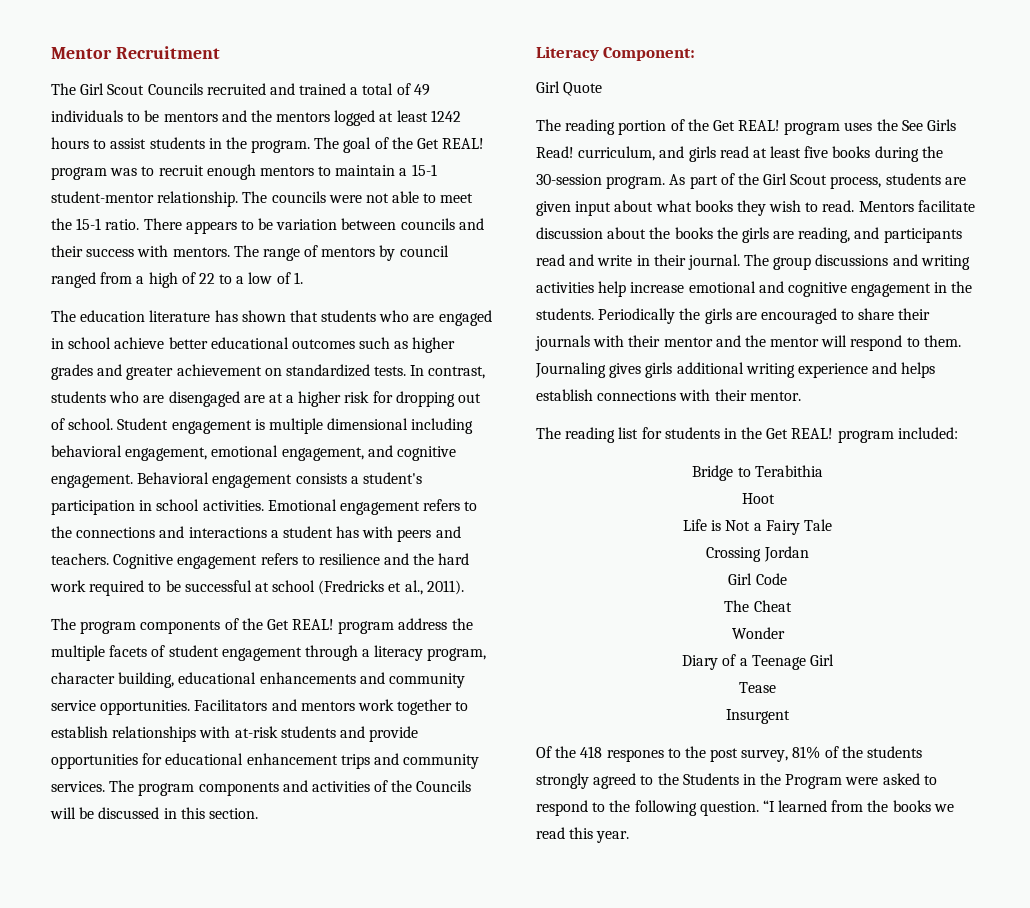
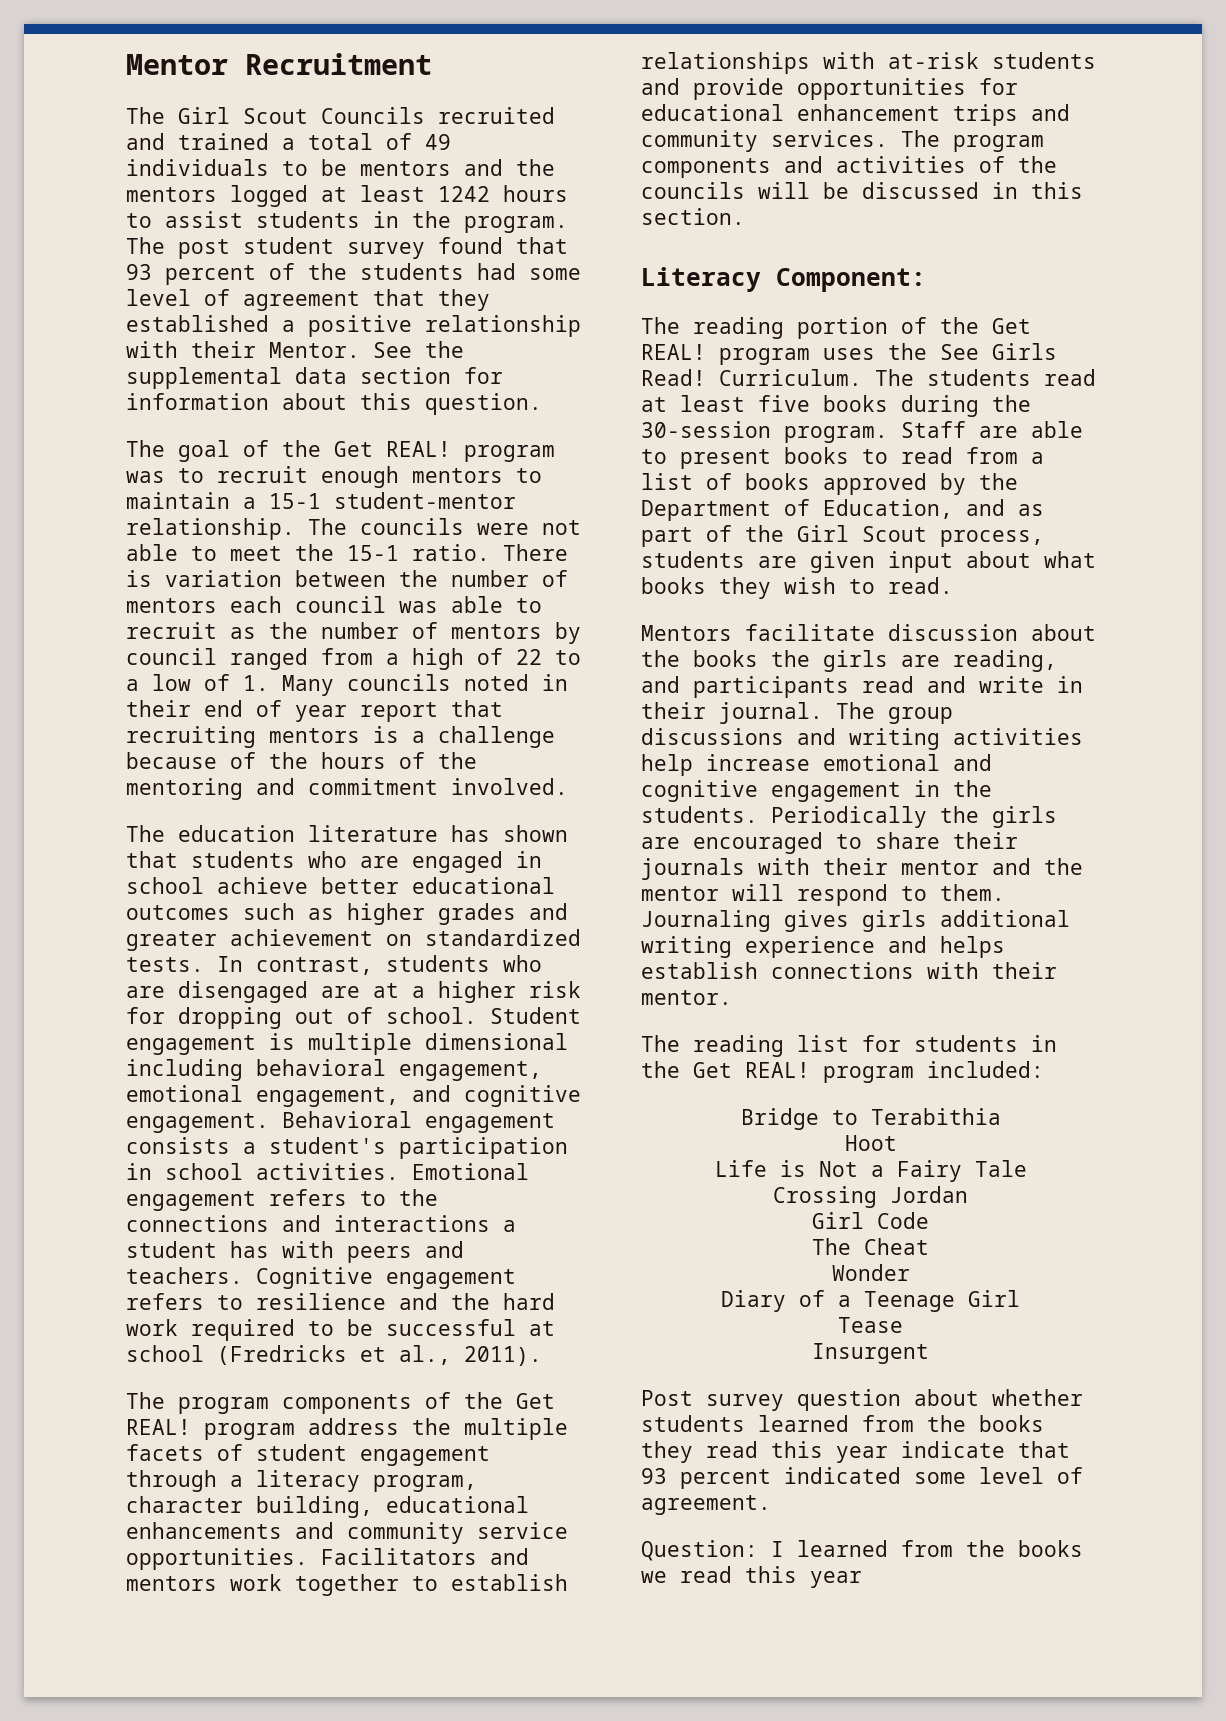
(340, 143) none -> [178,237,568,259] [126,263,581,285] [126,289,490,311] [126,315,581,337] [126,341,464,358] [126,367,503,389] [126,393,542,415] [126,440,165,457] post student survey found that 93 percent of the students had some level of agreement that they established a positive relationship with their Mentor. See the supplemental data section for information about this question. // The
[185,218,484,234] [51,245,300,261] appears to be variation between councils and their success with mentors. The range -> [126,570,568,587] [126,596,542,613] [126,622,399,639] is variation between the number of mentors each council was able to recruit as the number
(303, 278) none -> [282,674,568,696] [126,700,503,722] [126,726,555,748] [126,752,477,769] [126,778,568,800] Many councils noted in their end of year report that recruiting mentors is a challenge because of the hours of the mentoring and commitment involved.
[416,780,472,792] Councils -> [641,182,745,199] councils
[536,81,603,96] // Girl Quote -> (926, 280) none
[578,146,716,162] curriculum, and girls -> [719,369,1031,386] Curriculum. The students
[669,174,686,185] As -> [901,421,1083,438] [641,447,1044,469] [641,473,1018,495] [641,499,1044,521] Staff are able to present books to read from a list of books approved by the Department of Education, and as
(855, 206) none -> (953, 585) //
[536,746,923,762] [536,773,937,789] [536,800,775,816] Of the 418 respones to the post survey, 81% of the students strongly agreed to the Students in the Program were asked to respond to the following question. “I -> [641,1389,1083,1411] [641,1415,1044,1432] [641,1441,1070,1463] [641,1467,1083,1489] [641,1495,771,1515] [641,1540,784,1561] Post survey question about whether students learned from the books they read this year indicate that 93 percent indicated some level of agreement. // Question: I
[596,831,630,843] year. -> [810,1571,862,1588] year

